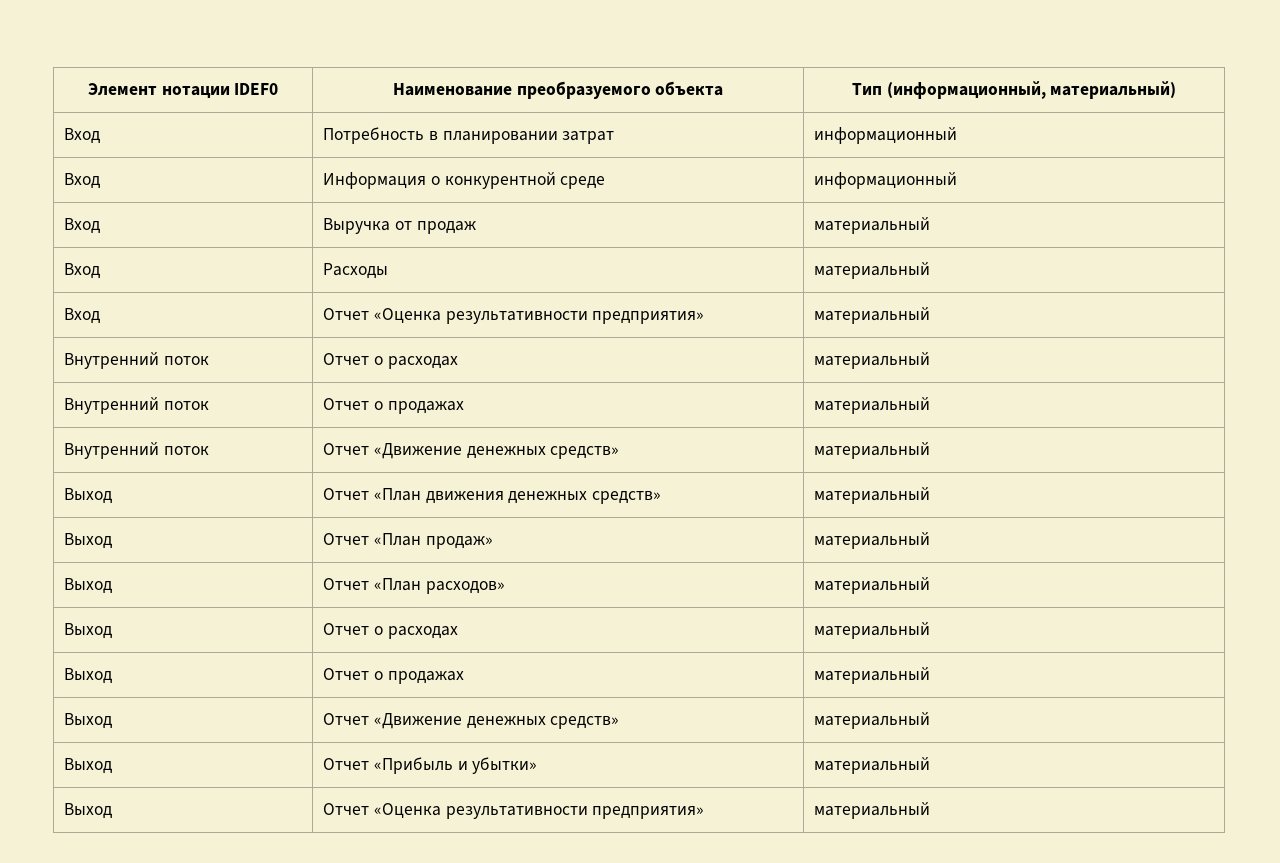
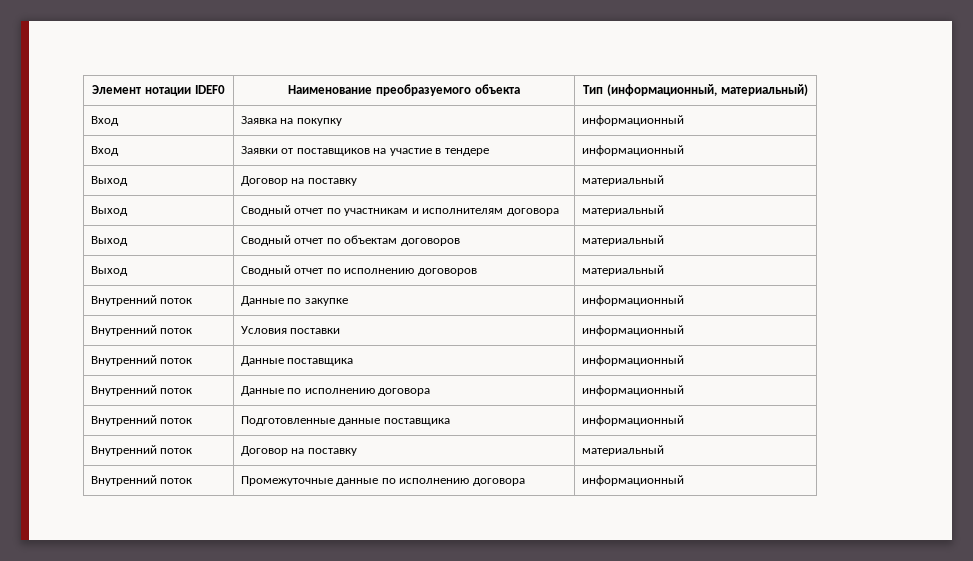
[323,127,615,144] [814,127,958,144] [64,173,101,189] [323,172,606,189] [814,172,958,189] [64,218,101,234] [323,218,476,234] [814,217,931,234] [64,263,101,279] [323,263,389,279] [814,262,931,279] [64,308,101,324] [323,308,705,324] [814,307,931,324] [64,352,209,369] [323,353,458,369] [814,352,931,369] [64,397,209,414] [323,398,464,414] [814,397,931,414] [64,442,209,459] [323,443,620,459] [814,442,931,459] [64,488,113,504] [323,488,662,504] [814,487,931,504] [64,533,113,549] [323,533,493,549] [814,532,931,549] [64,578,113,594] [323,578,505,594] [814,577,931,594] [64,623,113,639] [323,623,458,639] [814,622,931,639] [64,668,113,684] [323,668,464,684] [814,667,931,684] [64,713,113,729] [323,713,620,729] [814,712,931,729] [64,758,113,774] [323,757,538,774] [814,757,931,774] [64,803,113,819] [323,803,705,819] [814,802,931,819] Потребность в планировании затрат | информационный // Вход | Информация о конкурентной среде | информационный // Вход | Выручка от продаж | материальный // Вход | Расходы | материальный // Вход | Отчет «Оценка результативности предприятия» | материальный // Внутренний поток | Отчет о расходах | материальный // Внутренний поток | Отчет о продажах | материальный // Внутренний поток | Отчет «Движение денежных средств» | материальный // Выход | Отчет «План движения денежных средств» | материальный // Выход | Отчет «План продаж» | материальный // Выход | Отчет «План расходов» | материальный // Выход | Отчет о расходах | материальный // Выход | Отчет о продажах | материальный // Выход | Отчет «Движение денежных средств» | материальный // Выход | Отчет «Прибыль и убытки» | материальный // Выход | Отчет «Оценка результативности предприятия» | материальный -> [240,116,342,126] [581,115,684,126] [90,146,119,156] [240,146,489,156] [581,145,684,156] [90,176,128,186] [240,176,357,186] [581,175,664,186] [90,206,128,216] [240,205,559,216] [581,205,664,216] [90,236,128,246] [240,235,460,246] [581,235,664,246] [90,266,128,276] [240,265,477,276] [581,265,664,276] [90,295,193,306] [240,296,348,306] [581,295,684,306] [90,325,193,336] [240,326,341,334] [581,325,684,336] [90,355,193,366] [240,356,354,366] [581,355,684,366] [90,385,193,396] [240,386,431,396] [581,385,684,396] [90,415,193,426] [240,416,450,426] [581,415,684,426] [90,445,193,456] [240,446,357,456] [581,445,664,456] [90,475,193,486] [240,476,525,486] [581,475,684,486] Заявка на покупку | информационный // Вход | Заявки от поставщиков на участие в тендере | информационный // Выход | Договор на поставку | материальный // Выход | Сводный отчет по участникам и исполнителям договора | материальный // Выход | Сводный отчет по объектам договоров | материальный // Выход | Сводный отчет по исполнению договоров | материальный // Внутренний поток | Данные по закупке | информационный // Внутренний поток | Условия поставки | информационный // Внутренний поток | Данные поставщика | информационный // Внутренний поток | Данные по исполнению договора | информационный // Внутренний поток | Подготовленные данные поставщика | информационный // Внутренний поток | Договор на поставку | материальный // Внутренний поток | Промежуточные данные по исполнению договора | информационный

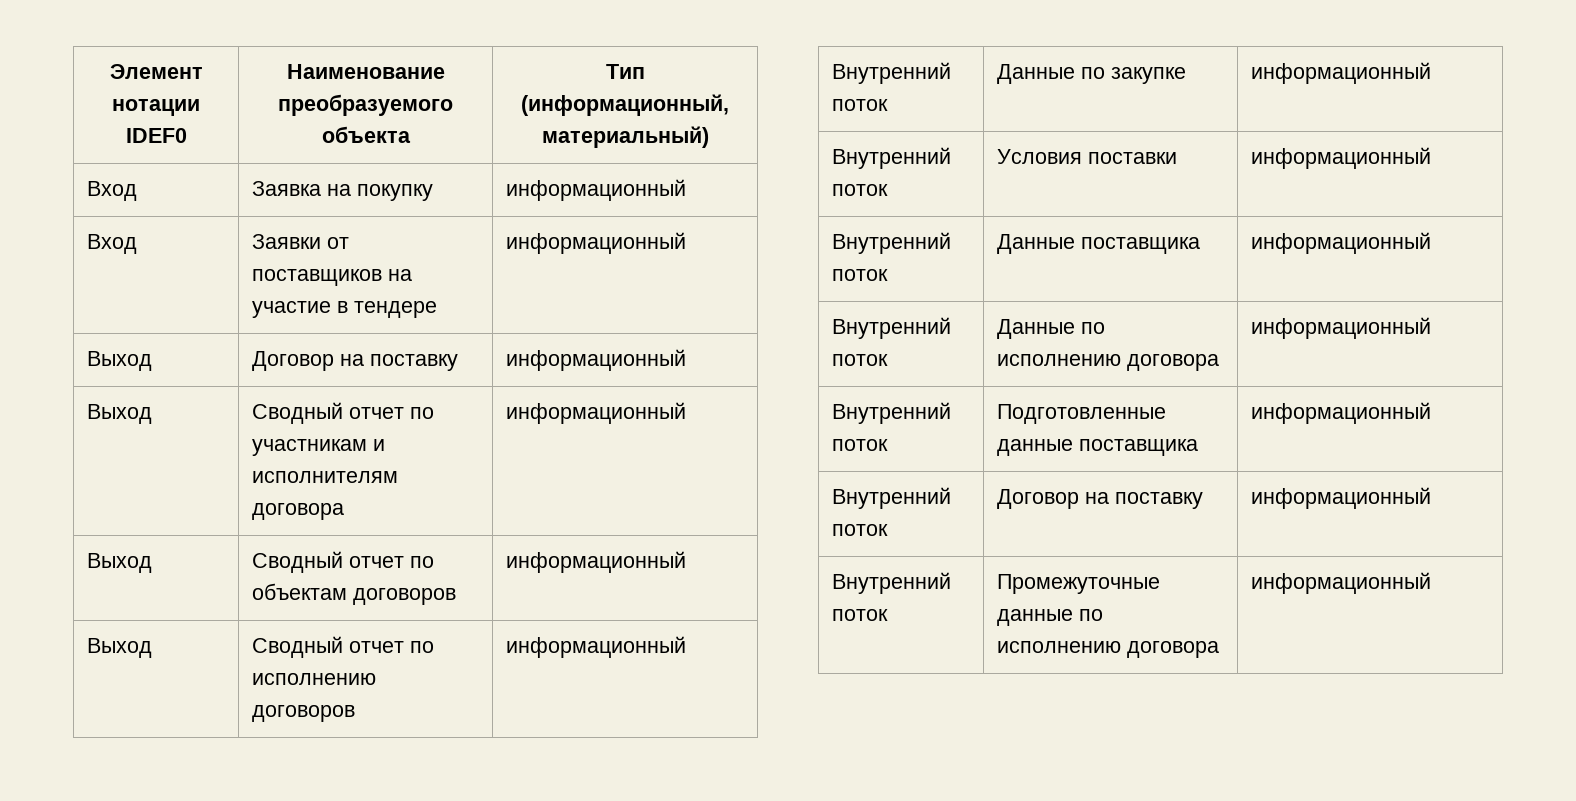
[581,175,664,186] материальный -> [505,349,686,371] информационный
[581,205,664,216] материальный -> [505,402,686,424] информационный
[581,235,664,246] материальный -> [505,551,686,573] информационный
[581,265,664,276] материальный -> [505,636,686,658] информационный
[581,445,664,456] материальный -> [1250,487,1431,509] информационный

